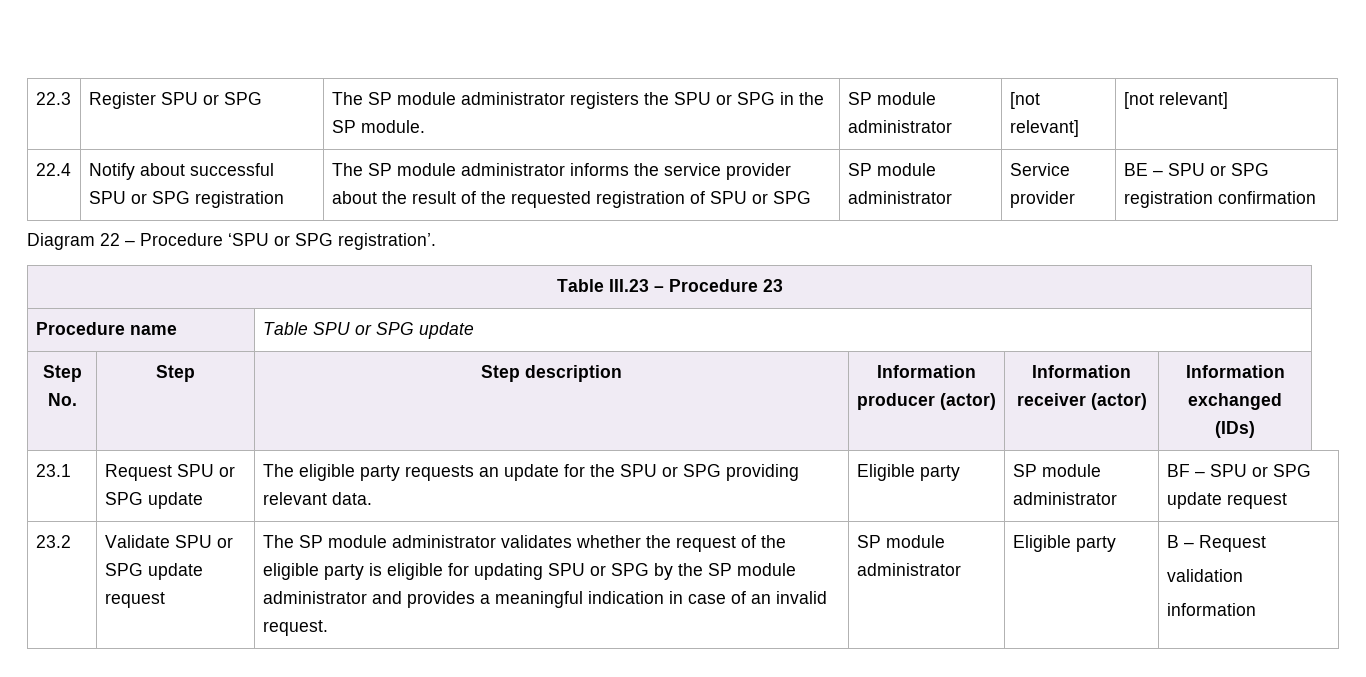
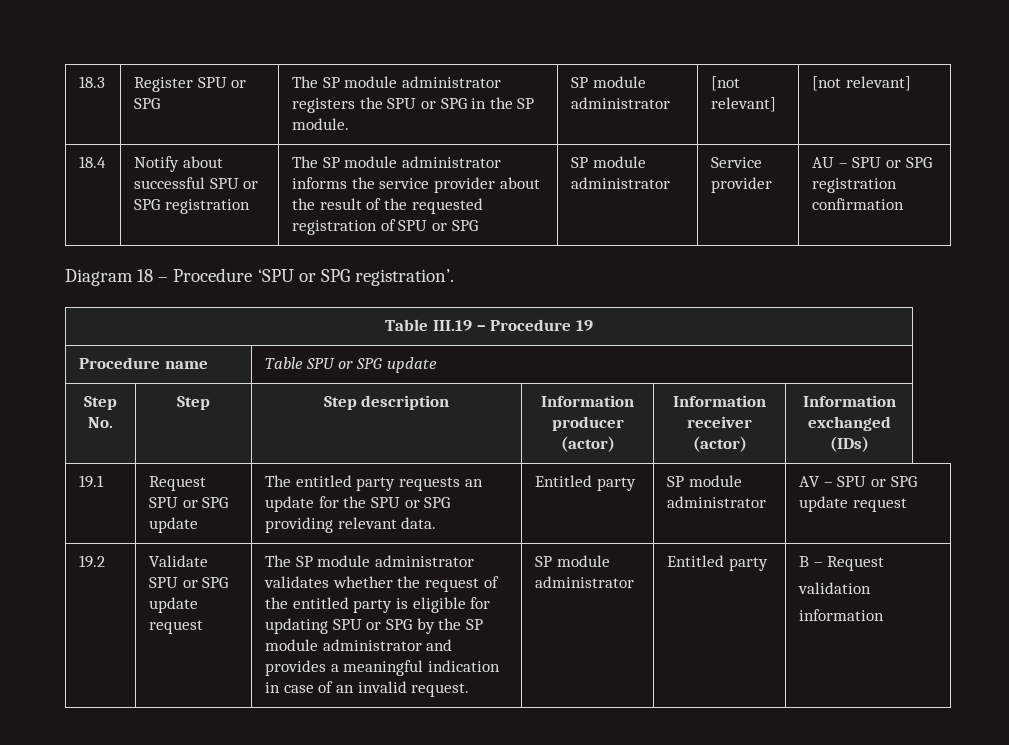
[35,92,71,105] 22.3 -> [79,76,106,88] 18.3
[35,163,71,176] 22.4 -> [79,156,107,168] 18.4
[1123,163,1148,176] BE -> [812,157,835,168] AU
[100,233,120,246] 22 -> [137,269,154,282] 18
[608,279,783,292] III.23 – Procedure 23 -> [432,319,593,331] III.19 – Procedure 19
[35,464,71,477] 23.1 -> [79,475,105,488] 19.1
[298,464,355,481] eligible -> [295,475,352,487] entitled
[856,464,915,481] Eligible -> [535,475,593,487] Entitled
[1166,464,1190,477] BF -> [799,476,821,487] AV
[35,535,71,548] 23.2 -> [79,555,106,568] 19.2
[262,563,319,580] eligible -> [292,597,349,609] entitled
[1012,535,1071,552] Eligible -> [667,555,725,567] Entitled

